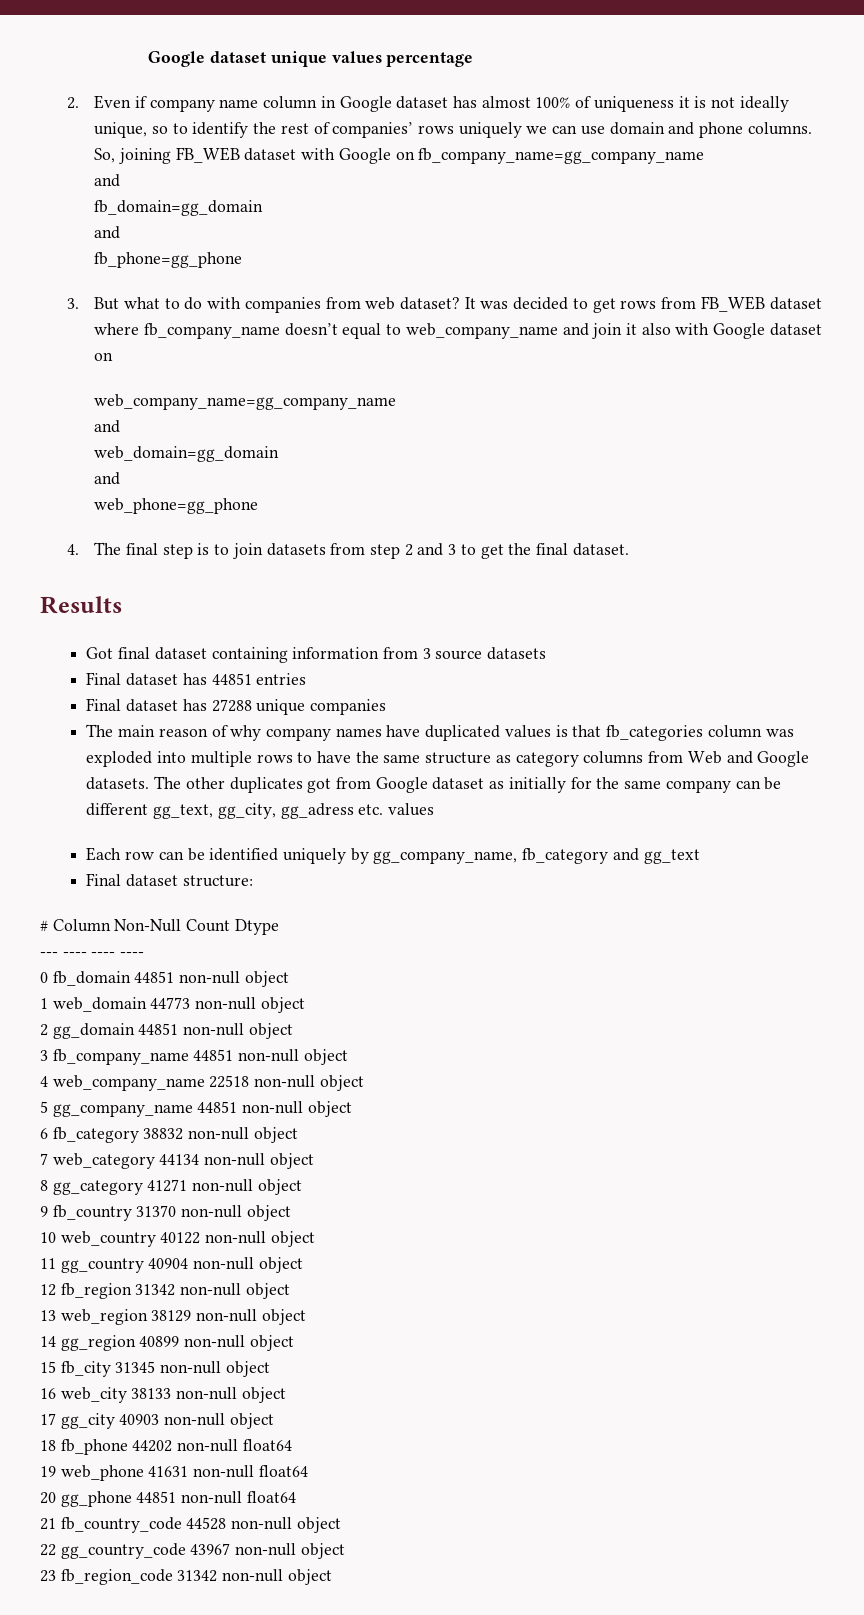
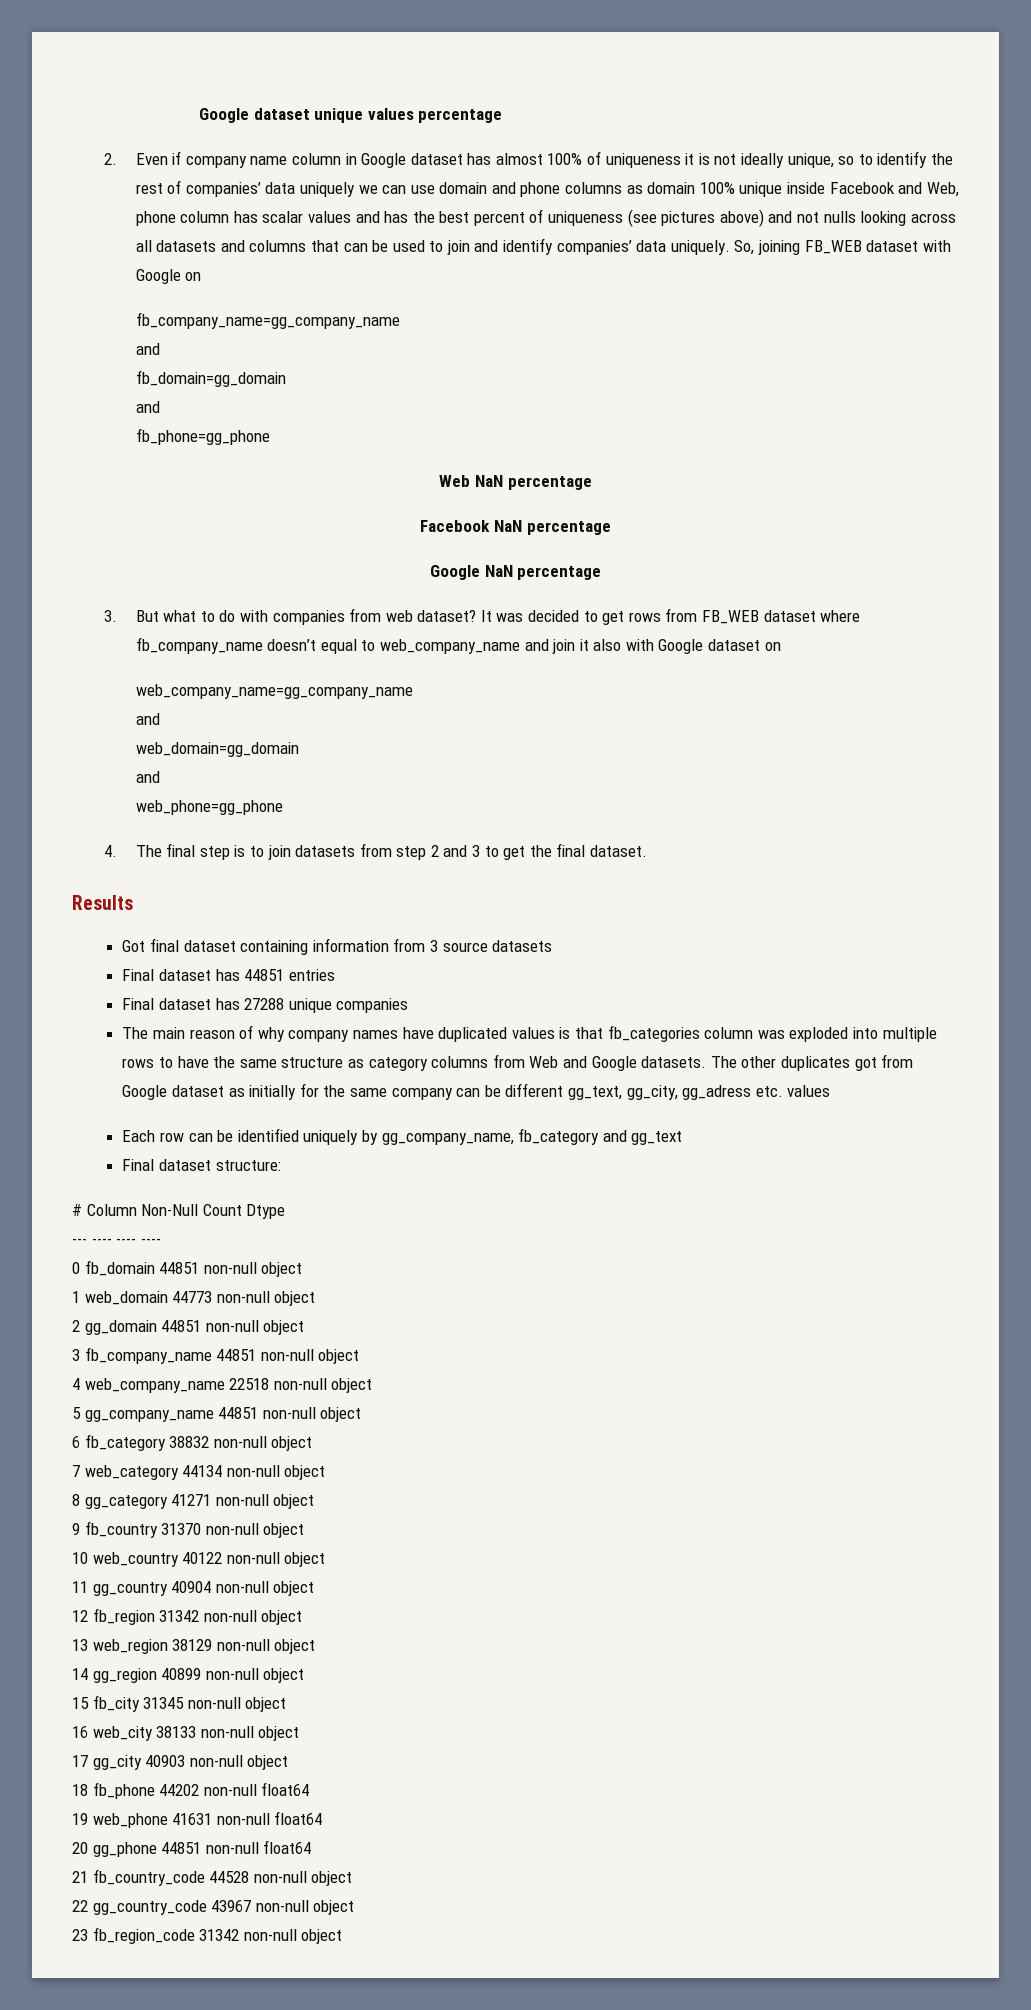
[418,125,455,134] rows -> [265,182,296,194] data
[747,122,812,135] columns. -> [565,182,959,197] [135,209,956,227] [135,238,730,255] columns as domain 100% unique inside Facebook and Web, phone column has scalar values and has the best percent of uniqueness (see pictures above) and not nulls looking across all datasets and columns that can be used to join and identify companies’ data uniquely.
(415, 155) none -> (202, 276) //
(243, 260) none -> [439,475,592,490] [420,520,611,535] [429,565,602,580] // Web NaN percentage // Facebook NaN percentage // Google NaN percentage

